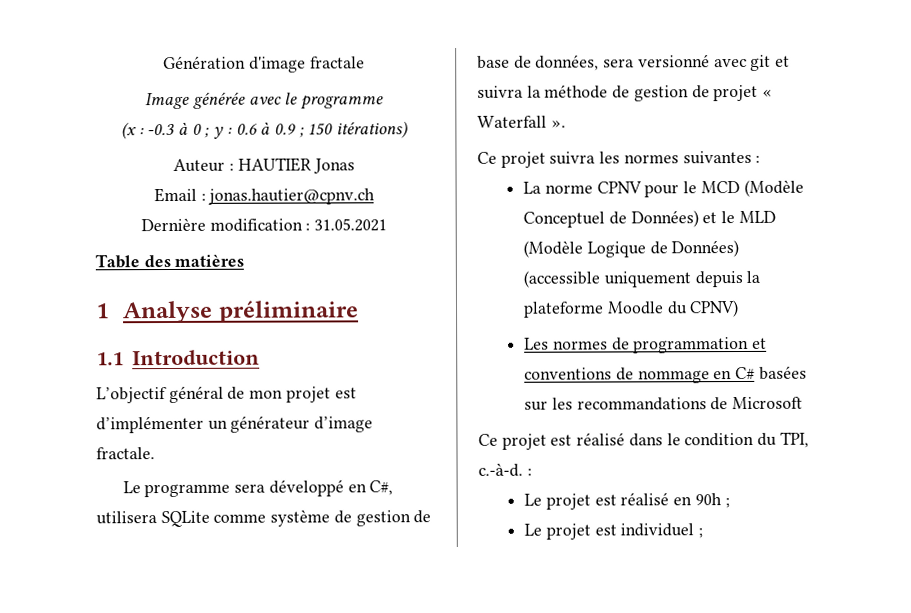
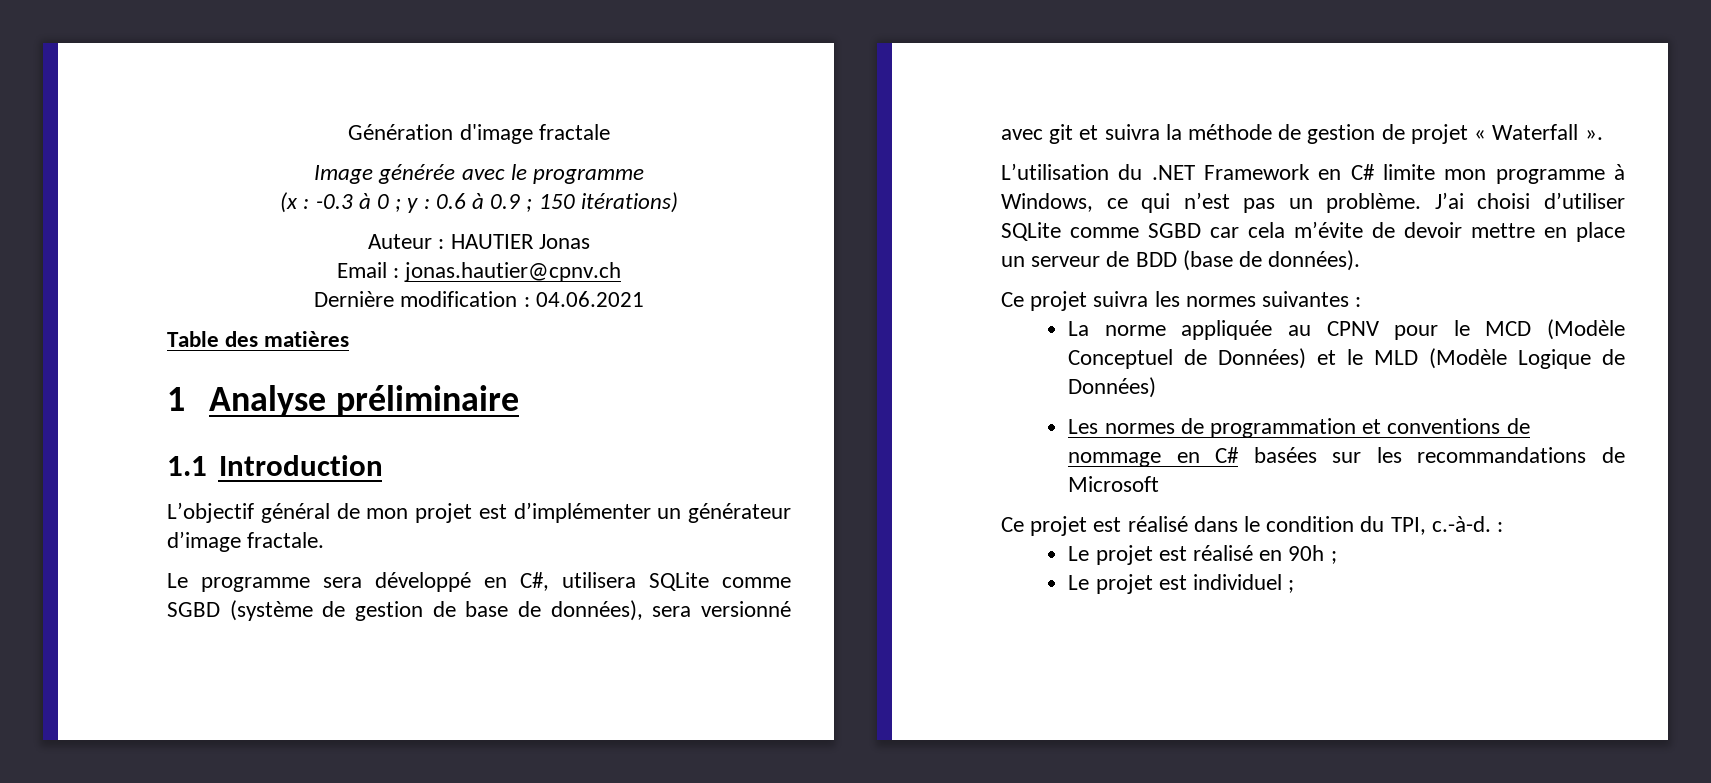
[314,218,388,232] 31.05.2021 -> [535,291,644,307] 04.06.2021
[270,509,331,527] système -> [167,600,313,621] SGBD (système
[535,54,600,71] données, -> [550,600,643,621] données),
(566, 123) none -> [1001,163,1625,184] [1001,192,1625,213] [1001,221,1625,242] [1001,250,1361,271] // L’utilisation du .NET Framework en C# limite mon programme à Windows, ce qui n’est pas un problème. J’ai choisi d’utiliser SQLite comme SGBD car cela m’évite de devoir mettre en place un serveur de BDD (base de données).
(593, 189) none -> [1181,320,1312,340] appliquée au
[523,270,761,288] [523,300,740,318] (accessible uniquement depuis la plateforme Moodle du CPNV) -> (1157, 387) none

